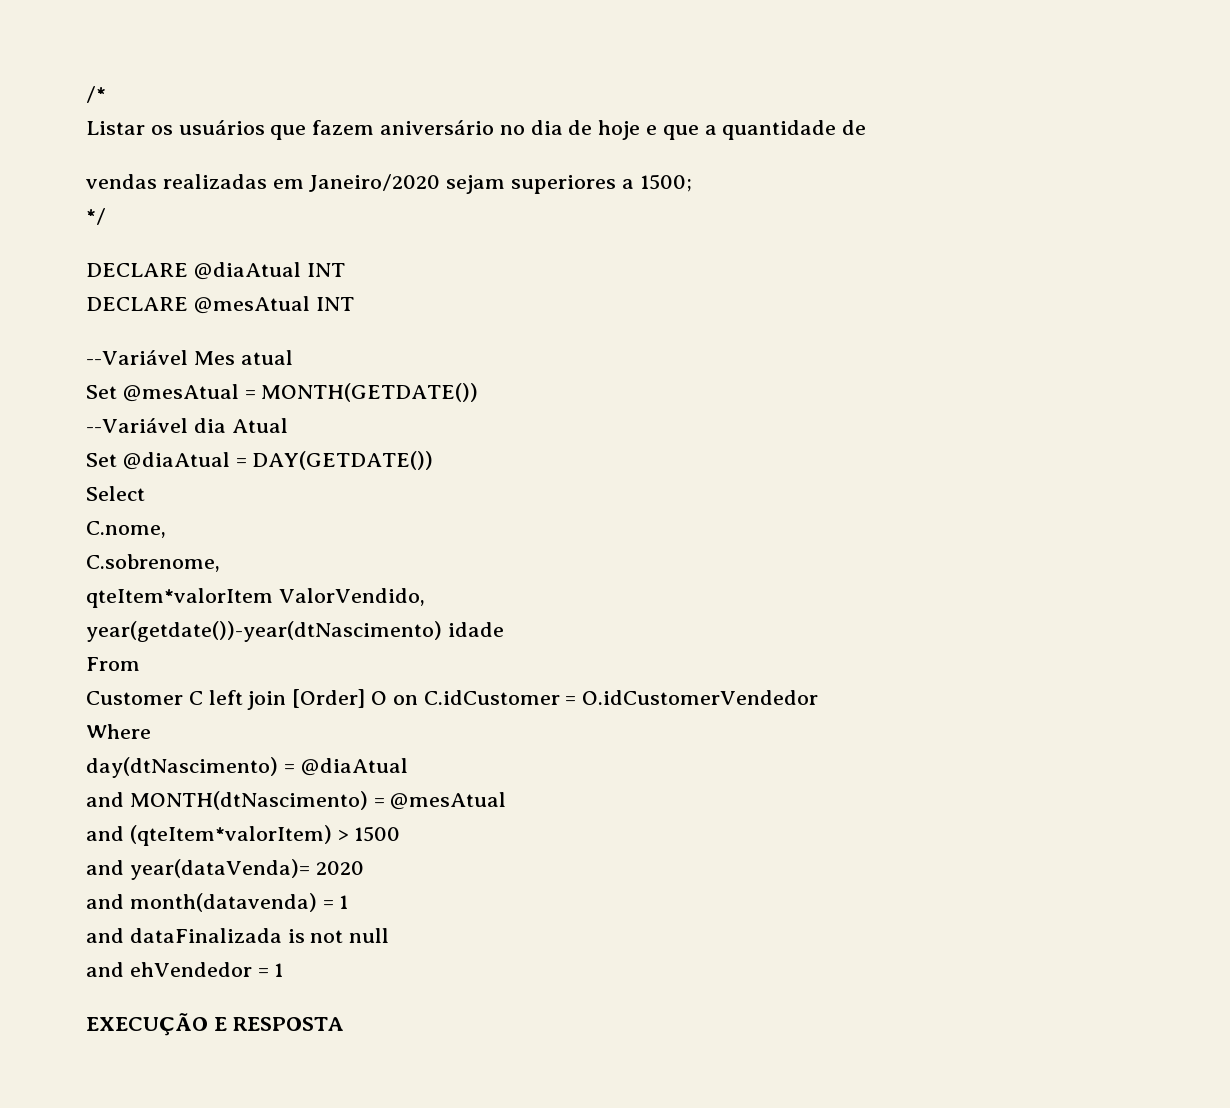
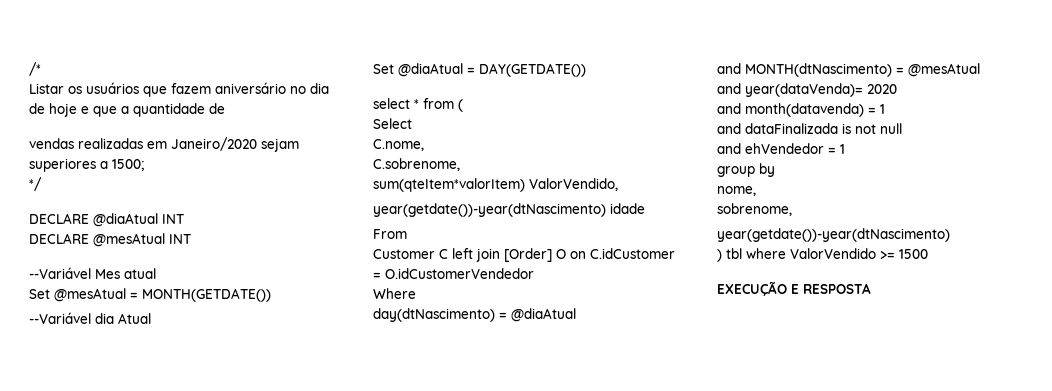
(434, 460) none -> [373,98,463,112] // select * from (
[86,588,273,608] qteItem*valorItem -> [373,178,525,192] sum(qteItem*valorItem)
[86,825,401,846] // and (qteItem*valorItem) > 1500 -> (980, 70) none
(284, 970) none -> [717,163,775,177] [717,186,756,196] [717,203,792,216] [717,228,950,242] [717,248,928,262] // group by // nome, // sobrenome, // year(getdate())-year(dtNascimento) // ) tbl where ValorVendido >= 1500

